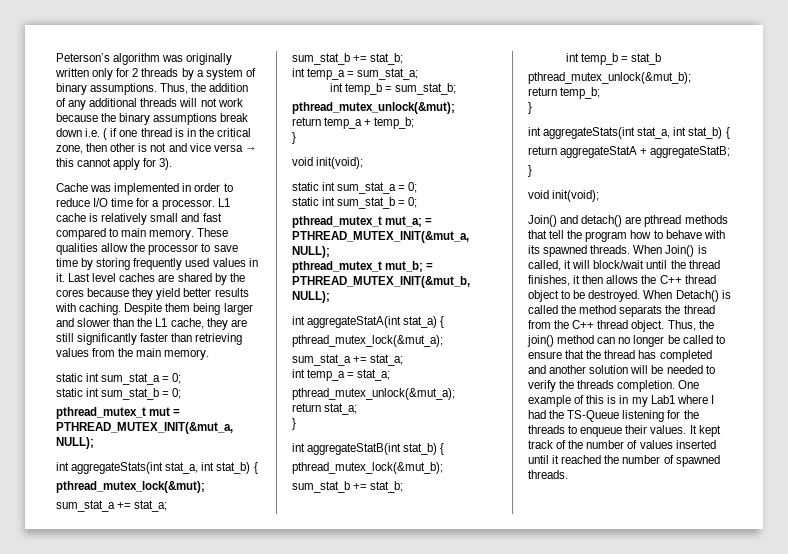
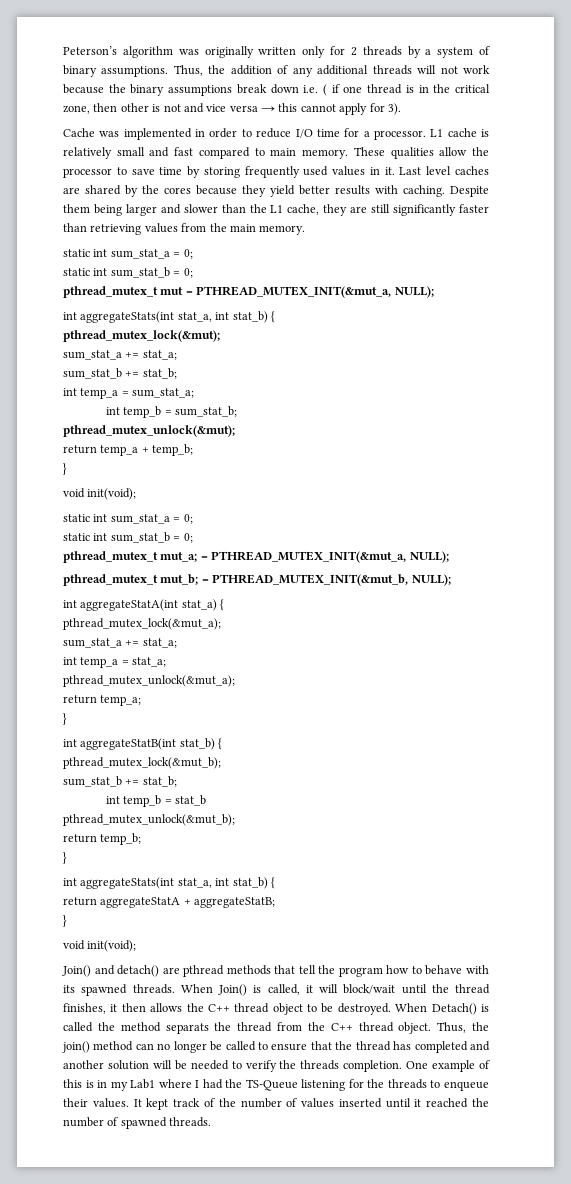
[324,403,358,415] stat_a; -> [100,695,142,706] temp_a;

